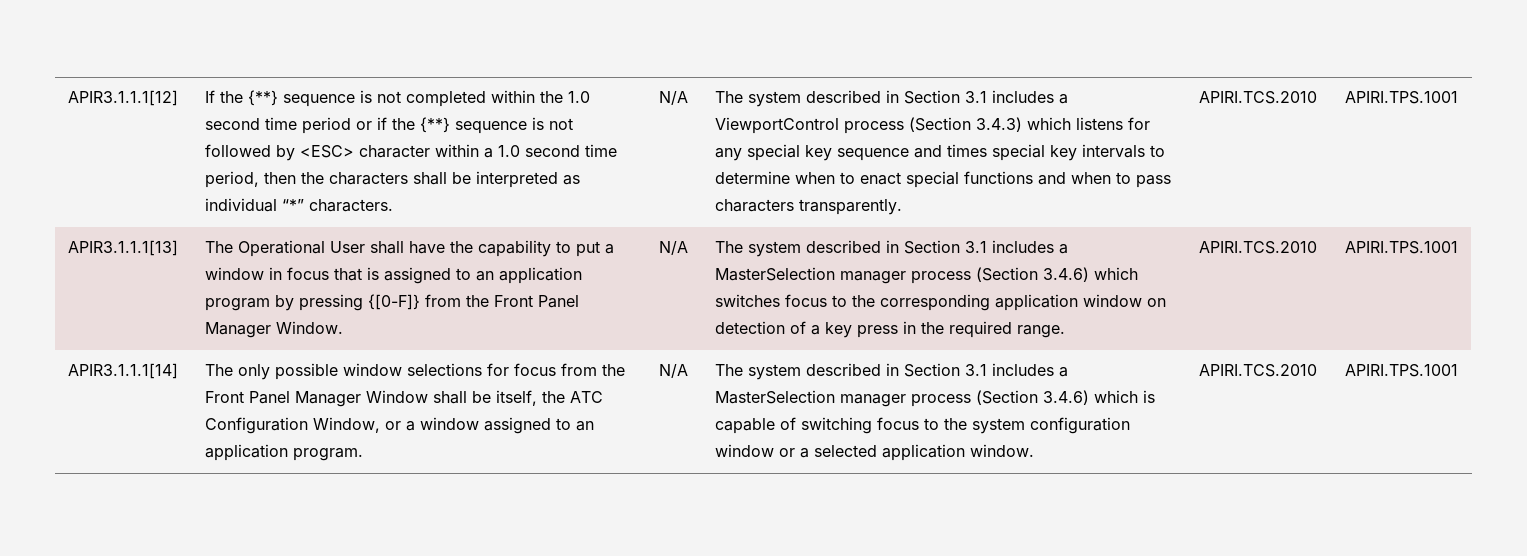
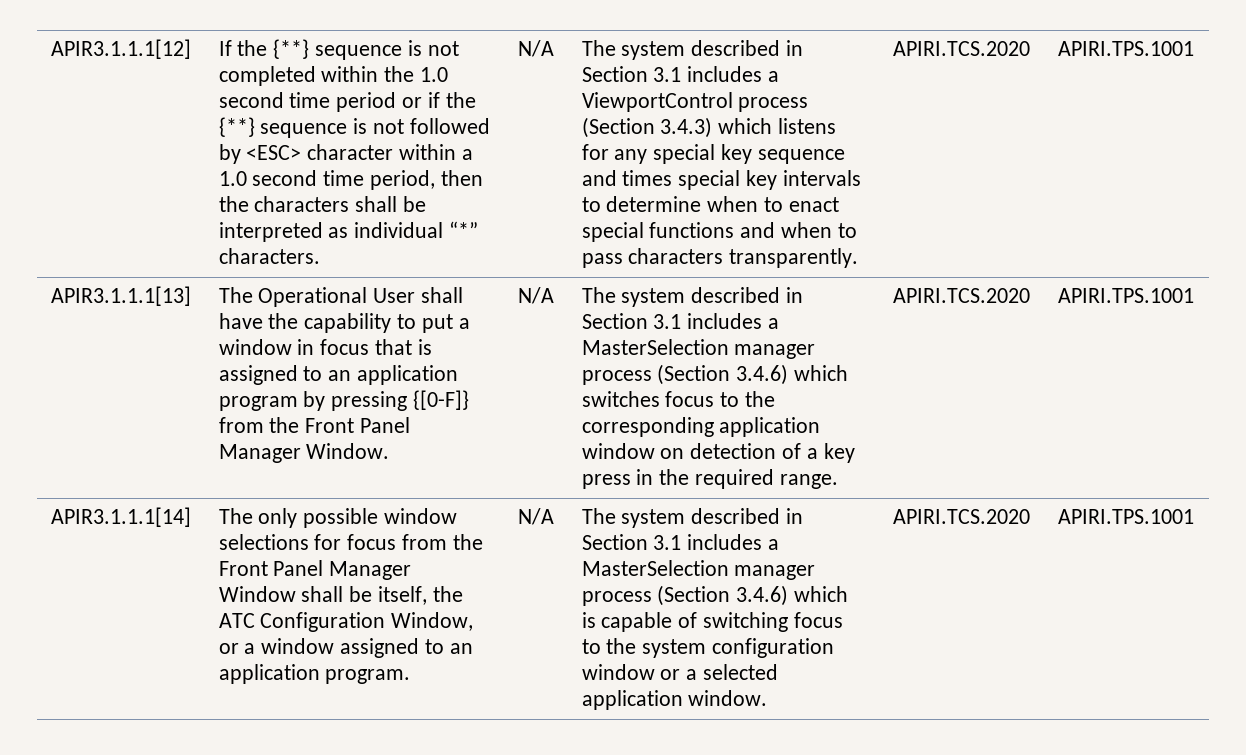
[1198,91,1317,104] APIRI.TCS.2010 -> [892,41,1030,56] APIRI.TCS.2020
[1198,241,1317,254] APIRI.TCS.2010 -> [892,288,1030,303] APIRI.TCS.2020
[1198,364,1317,377] APIRI.TCS.2010 -> [892,509,1030,524] APIRI.TCS.2020

